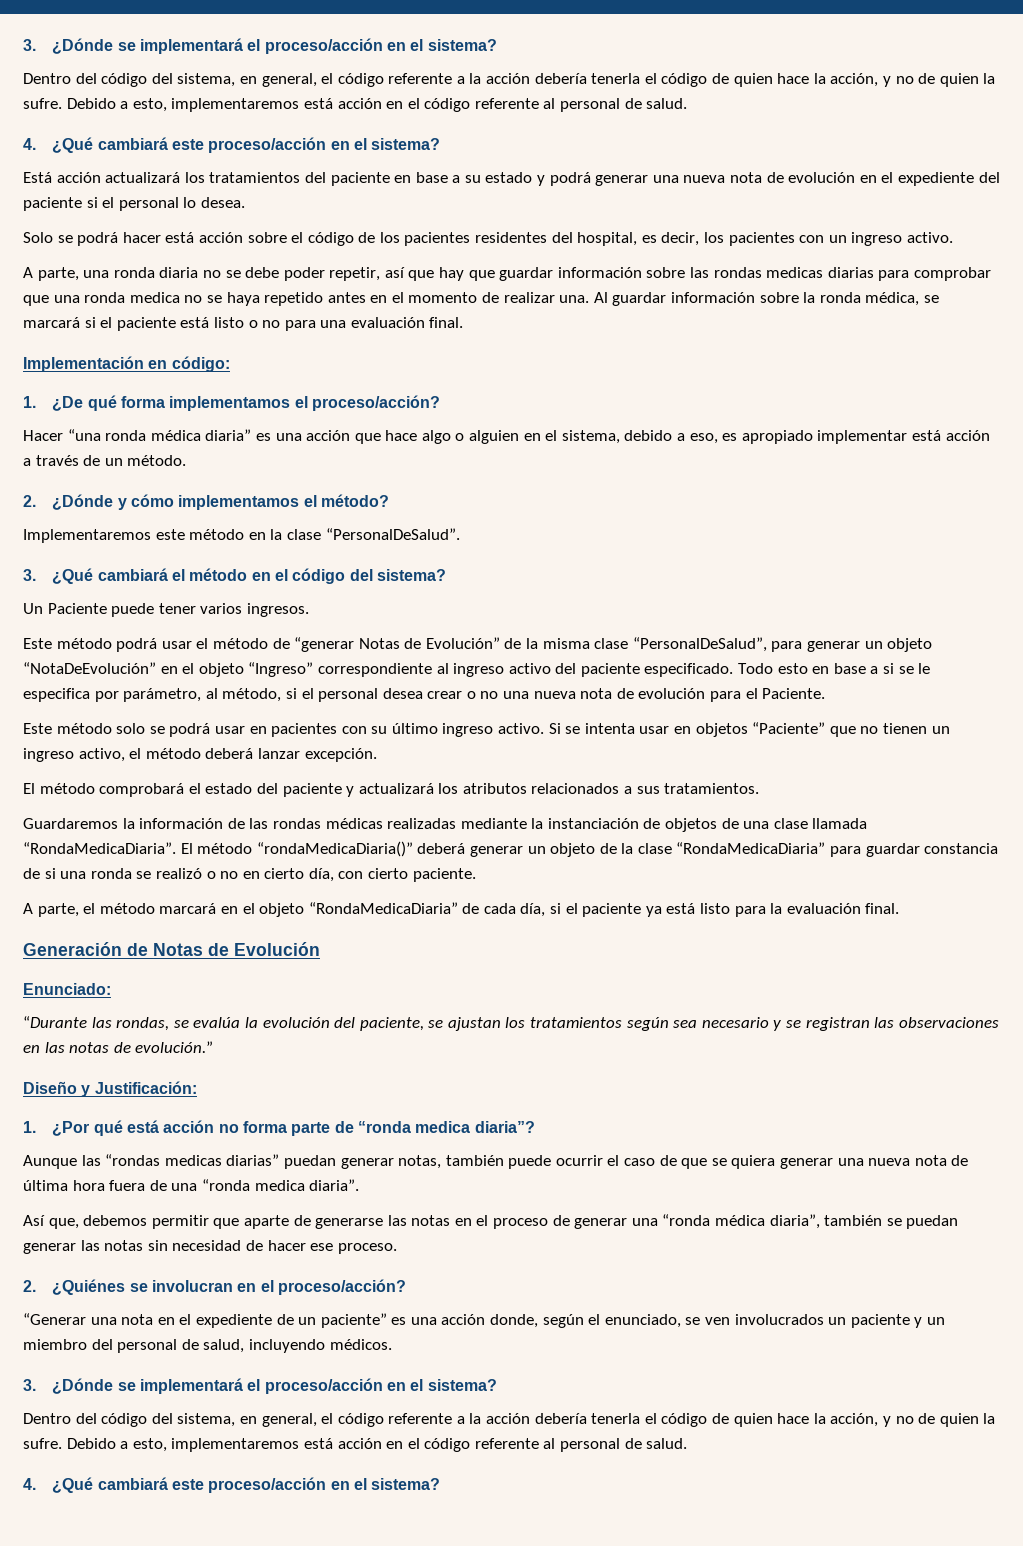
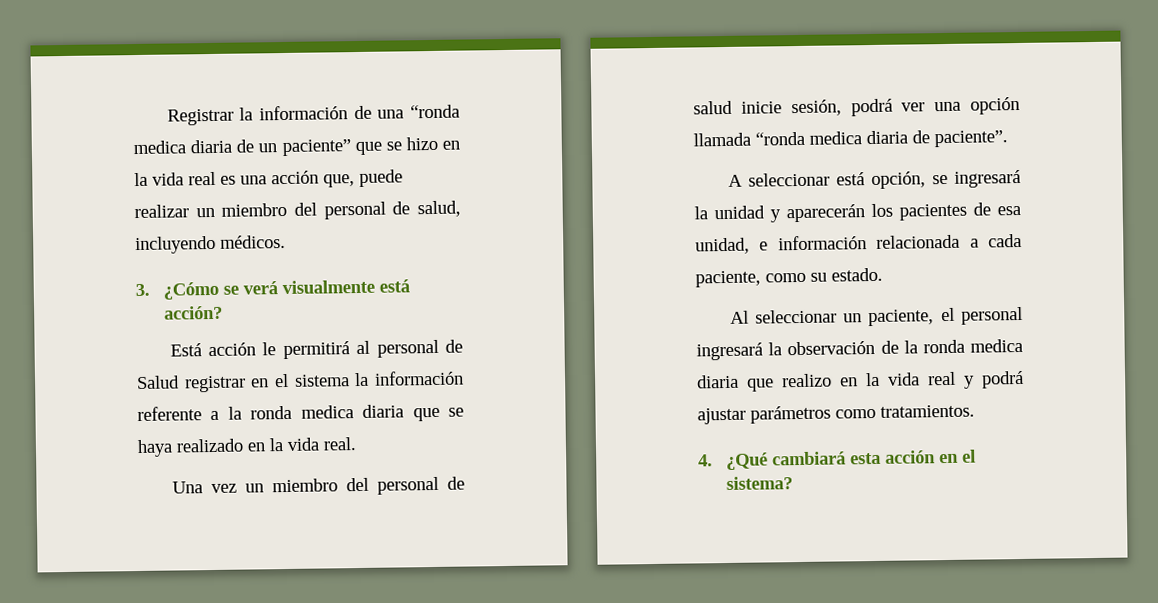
[23,38,497,54] [23,73,996,87] [23,98,688,112] [23,137,441,153] [23,172,1000,186] [23,197,245,211] [23,232,953,246] [23,267,991,281] [23,292,939,306] [23,317,464,331] [23,356,230,372] [23,395,441,411] [23,429,990,444] [23,455,187,466] [23,494,390,510] [23,528,460,543] [23,568,447,584] [23,603,309,617] [23,637,933,652] [23,662,931,677] [23,688,826,702] [23,722,950,737] [23,748,377,762] [23,783,760,797] [23,818,868,832] [23,841,999,857] [23,868,476,882] [23,902,900,917] [23,942,320,956] [23,983,111,995] [23,1016,999,1031] [23,1041,214,1053] [23,1081,197,1097] [23,1120,535,1136] [23,1154,969,1169] [23,1179,360,1191] [23,1214,959,1229] [23,1240,397,1254] [23,1279,407,1295] [23,1313,923,1328] 3. ¿Dónde se implementará el proceso/acción en el sistema? // Dentro del código del sistema, en general, el código referente a la acción debería tenerla el código de quien hace la acción, y no de quien la sufre. Debido a esto, implementaremos está acción en el código referente al personal de salud. // 4. ¿Qué cambiará este proceso/acción en el sistema? // Está acción actualizará los tratamientos del paciente en base a su estado y podrá generar una nueva nota de evolución en el expediente del paciente si el personal lo desea. // Solo se podrá hacer está acción sobre el código de los pacientes residentes del hospital, es decir, los pacientes con un ingreso activo. // A parte, una ronda diaria no se debe poder repetir, así que hay que guardar información sobre las rondas medicas diarias para comprobar que una ronda medica no se haya repetido antes en el momento de realizar una. Al guardar información sobre la ronda médica, se marcará si el paciente está listo o no para una evaluación final. // Implementación en código: // 1. ¿De qué forma implementamos el proceso/acción? // Hacer “una ronda médica diaria” es una acción que hace algo o alguien en el sistema, debido a eso, es apropiado implementar está acción a través de un método. // 2. ¿Dónde y cómo implementamos el método? // Implementaremos este método en la clase “PersonalDeSalud”. // 3. ¿Qué cambiará el método en el código del sistema? // Un Paciente puede tener varios ingresos. // Este método podrá usar el método de “generar Notas de Evolución” de la misma clase “PersonalDeSalud”, para generar un objeto “NotaDeEvolución” en el objeto “Ingreso” correspondiente al ingreso activo del paciente especificado. Todo esto en base a si se le especifica por parámetro, al método, si el personal desea crear o no una nueva nota de evolución para el Paciente. // Este método solo se podrá usar en pacientes con su último ingreso activo. Si se intenta usar en objetos “Paciente” que no tienen un ingreso activo, el método deberá lanzar excepción. // El método comprobará el estado del paciente y actualizará los atributos relacionados a sus tratamientos. // Guardaremos la información de las rondas médicas realizadas mediante la instanciación de objetos de una clase llamada “RondaMedicaDiaria”. El método “rondaMedicaDiaria()” deberá generar un objeto de la clase “RondaMedicaDiaria” para guardar constancia de si una ronda se realizó o no en cierto día, con cierto paciente. // A parte, el método marcará en el objeto “RondaMedicaDiaria” de cada día, si el paciente ya está listo para la evaluación final. // Generación de Notas de Evolución // Enunciado: // “Durante las rondas, se evalúa la evolución del paciente, se ajustan los tratamientos según sea necesario y se registran las observaciones en las notas de evolución.” // Diseño y Justificación: // 1. ¿Por qué está acción no forma parte de “ronda medica diaria”? // Aunque las “rondas medicas diarias” puedan generar notas, también puede ocurrir el caso de que se quiera generar una nueva nota de última hora fuera de una “ronda medica diaria”. // Así que, debemos permitir que aparte de generarse las notas en el proceso de generar una “ronda médica diaria”, también se puedan generar las notas sin necesidad de hacer ese proceso. // 2. ¿Quiénes se involucran en el proceso/acción? // “Generar una nota en el expediente de un paciente” es una acción donde, según el enunciado, se ven involucrados un paciente y -> [166,104,460,126] [133,136,460,157] [134,169,403,188] [134,204,189,219] Registrar la información de una “ronda medica diaria de un paciente” que se hizo en la vida real es una acción que, puede realizar
[52,1378,497,1394] [23,1413,996,1427] [23,1438,688,1452] [23,1477,327,1493] ¿Dónde se implementará el proceso/acción en el sistema? // Dentro del código del sistema, en general, el código referente a la acción debería tenerla el código de quien hace la acción, y no de quien la sufre. Debido a esto, implementaremos está acción en el código referente al personal de salud. // 4. ¿Qué cambiará este proceso/acción -> [163,279,411,300] [164,305,224,320] [169,339,463,360] [136,370,464,393] [137,404,464,422] [137,437,357,458] [171,476,465,495] [693,96,1020,117] [693,130,1008,148] [727,169,1021,190] [694,202,1021,223] [695,233,1022,255] [695,267,883,288] [729,306,1023,327] [696,338,1023,361] [697,370,1024,392] [697,404,975,425] [698,450,937,471] ¿Cómo se verá visualmente está acción? // Está acción le permitirá al personal de Salud registrar en el sistema la información referente a la ronda medica diaria que se haya realizado en la vida real. // Una vez un miembro del personal de salud inicie sesión, podrá ver una opción llamada “ronda medica diaria de paciente”. // A seleccionar está opción, se ingresará la unidad y aparecerán los pacientes de esa unidad, e información relacionada a cada paciente, como su estado. // Al seleccionar un paciente, el personal ingresará la observación de la ronda medica diaria que realizo en la vida real y podrá ajustar parámetros como tratamientos. // 4. ¿Qué cambiará esta acción

